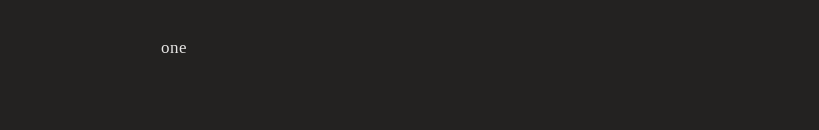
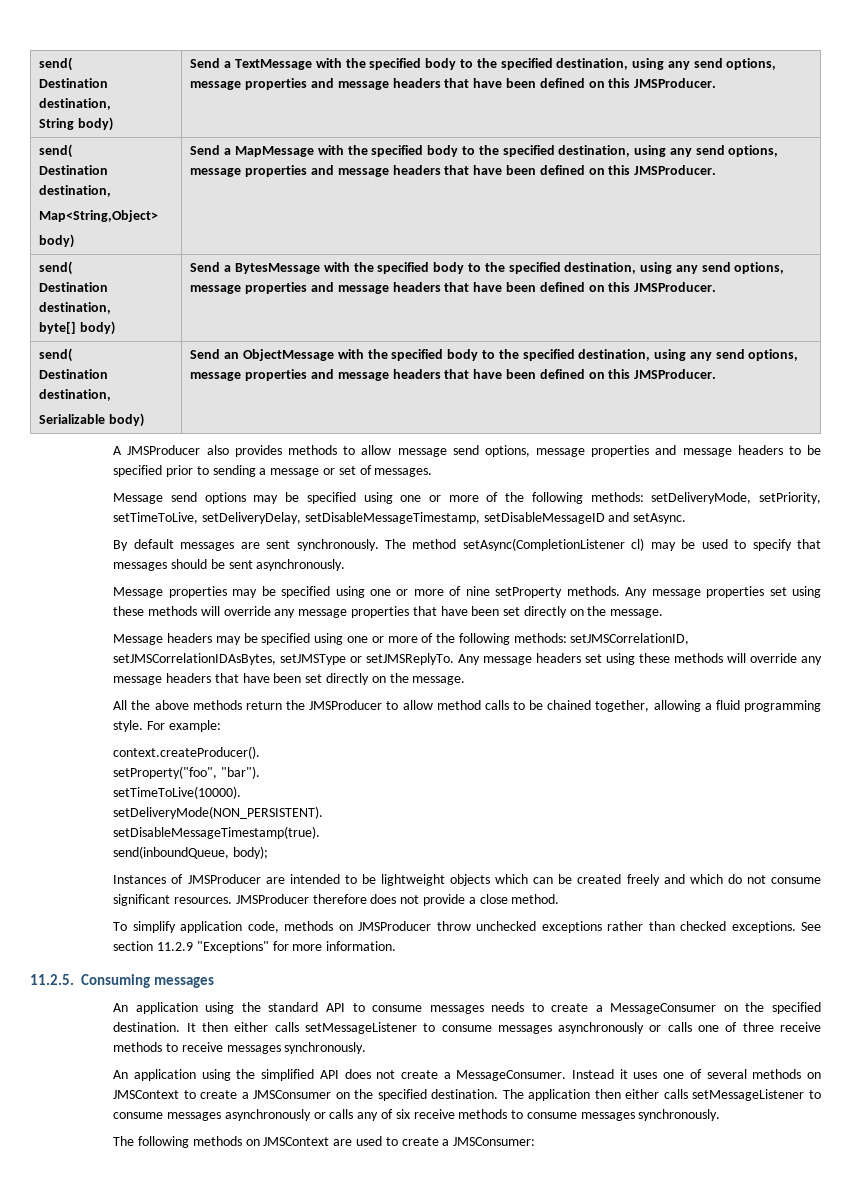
[161,45,188,53] one -> [39,57,73,71] [39,78,109,88] [39,98,112,110] [39,117,114,131] [190,58,777,70] [190,78,717,90] [39,144,73,158] [39,165,109,175] [39,185,112,197] [39,210,159,222] [39,234,75,248] [190,145,779,157] [190,165,717,177] [39,261,73,275] [39,282,109,292] [39,302,112,314] [39,321,116,335] [190,262,785,274] [190,282,717,294] [39,348,73,362] [39,369,109,379] [39,389,112,401] [39,413,145,427] [190,349,799,361] [190,369,717,381] [113,445,821,457] [113,465,433,477] [113,492,822,504] [113,512,687,524] [113,538,822,551] [113,559,346,571] [113,586,822,598] [113,606,664,618] [113,633,690,645] [113,653,823,665] [113,673,466,685] [113,700,821,712] [113,720,221,732] [113,746,261,759] [113,766,261,779] [113,786,242,799] [113,806,324,819] [113,826,321,839] [113,846,269,859] [113,874,821,886] [113,894,560,906] [113,921,821,933] [113,941,397,953] [30,974,215,988] [113,1002,821,1014] [113,1022,822,1034] [113,1042,367,1054] [113,1069,821,1081] [113,1089,821,1101] [113,1109,721,1121] [113,1136,536,1148] send( // Destination destination, // String body) | Send a TextMessage with the specified body to the specified destination, using any send options, message properties and message headers that have been defined on this JMSProducer. // send( // Destination destination, // Map<String,Object> // body) | Send a MapMessage with the specified body to the specified destination, using any send options, message properties and message headers that have been defined on this JMSProducer. // send( // Destination destination, // byte[] body) | Send a BytesMessage with the specified body to the specified destination, using any send options, message properties and message headers that have been defined on this JMSProducer. // send( // Destination destination, // Serializable body) | Send an ObjectMessage with the specified body to the specified destination, using any send options, message properties and message headers that have been defined on this JMSProducer. // A JMSProducer also provides methods to allow message send options, message properties and message headers to be specified prior to sending a message or set of messages. // Message send options may be specified using one or more of the following methods: setDeliveryMode, setPriority, setTimeToLive, setDeliveryDelay, setDisableMessageTimestamp, setDisableMessageID and setAsync. // By default messages are sent synchronously. The method setAsync(CompletionListener cl) may be used to specify that messages should be sent asynchronously. // Message properties may be specified using one or more of nine setProperty methods. Any message properties set using these methods will override any message properties that have been set directly on the message. // Message headers may be specified using one or more of the following methods: setJMSCorrelationID, setJMSCorrelationIDAsBytes, setJMSType or setJMSReplyTo. Any message headers set using these methods will override any message headers that have been set directly on the message. // All the above methods return the JMSProducer to allow method calls to be chained together, allowing a fluid programming style. For example: // context.createProducer(). // setProperty("foo", "bar"). // setTimeToLive(10000). // setDeliveryMode(NON_PERSISTENT). // setDisableMessageTimestamp(true). // send(inboundQueue, body); // Instances of JMSProducer are intended to be lightweight objects which can be created freely and which do not consume significant resources. JMSProducer therefore does not provide a close method. // To simplify application code, methods on JMSProducer throw unchecked exceptions rather than checked exceptions. See section 11.2.9 "Exceptions" for more information. // 11.2.5. Consuming messages // An application using the standard API to consume messages needs to create a MessageConsumer on the specified destination. It then either calls setMessageListener to consume messages asynchronously or calls one of three receive methods to receive messages synchronously. // An application using the simplified API does not create a MessageConsumer. Instead it uses one of several methods on JMSContext to create a JMSConsumer on the specified destination. The application then either calls setMessageListener to consume messages asynchronously or calls any of six receive methods to consume messages synchronously. // The following methods on JMSContext are used to create a JMSConsumer:

